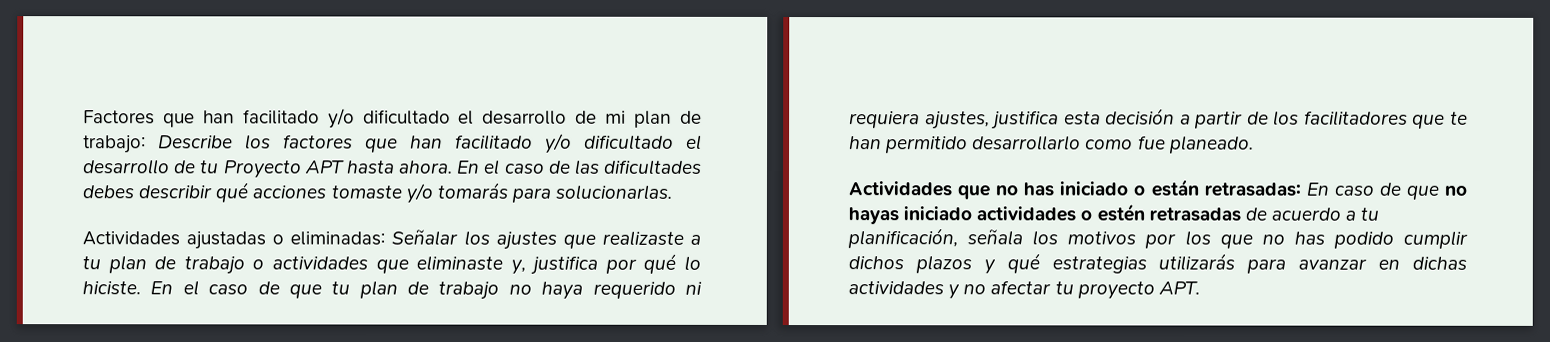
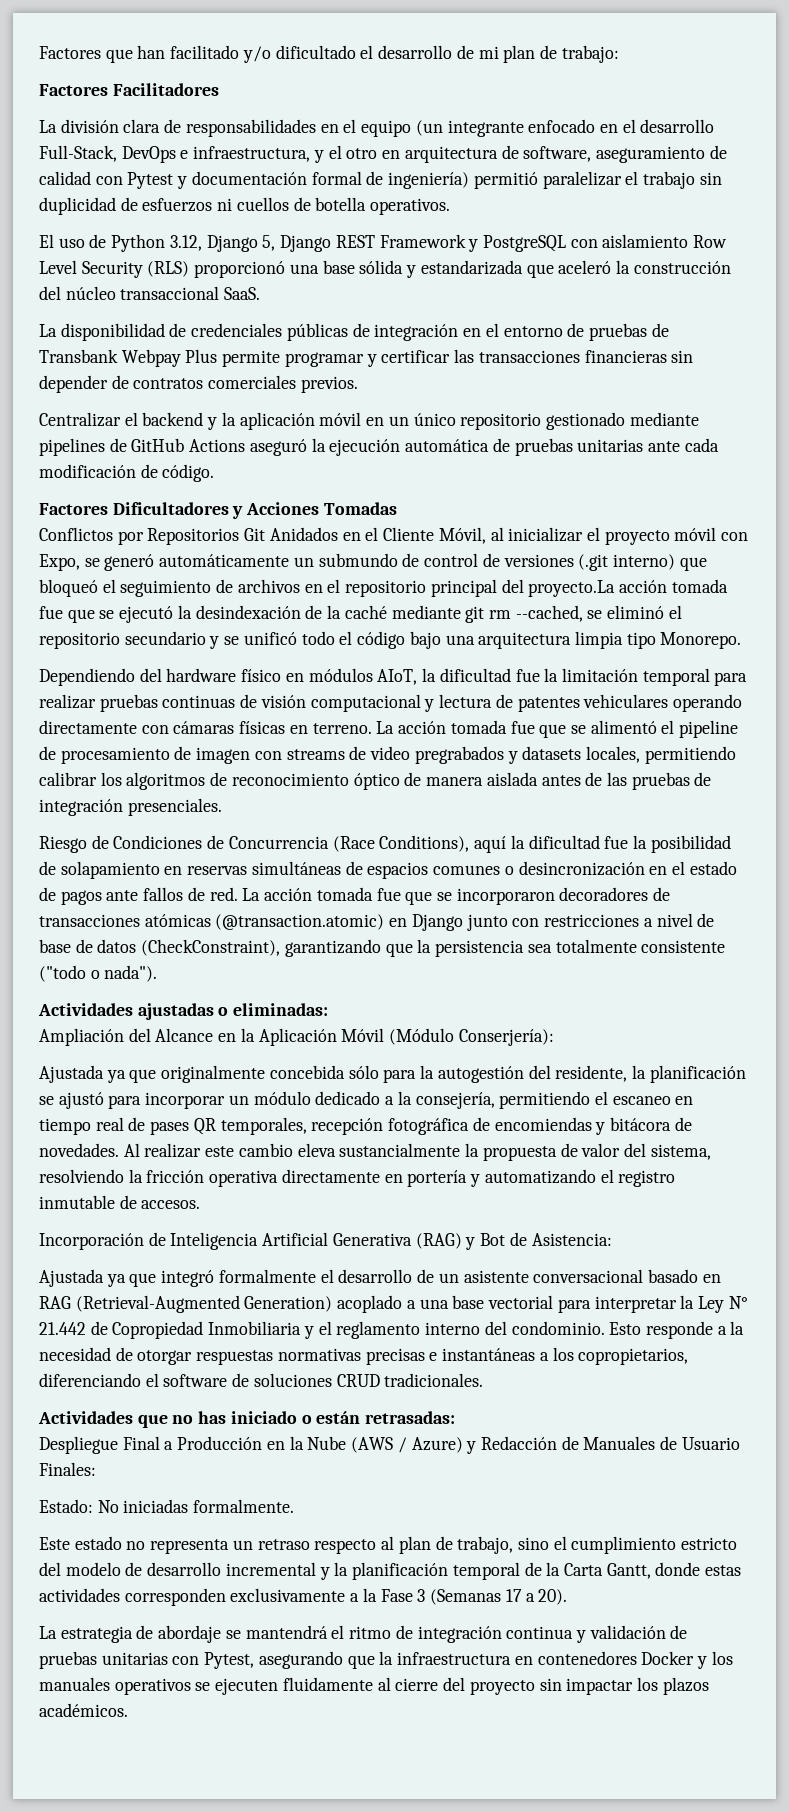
[158,133,702,154] [82,159,703,179] [82,182,673,204] [82,229,702,250] [82,253,702,275] [82,280,702,300] [849,108,1468,130] [849,135,1254,154] Describe los factores que han facilitado y/o dificultado el desarrollo de tu Proyecto APT hasta ahora. En el caso de las dificultades debes describir qué acciones tomaste y/o tomarás para solucionarlas. // Actividades ajustadas o eliminadas: Señalar los ajustes que realizaste a tu plan de trabajo o actividades que eliminaste y, justifica por qué lo hiciste. En el caso de que tu plan de trabajo no haya requerido ni requiera ajustes, justifica esta decisión a partir de los facilitadores que te han permitido desarrollarlo como fue planeado. -> [39,83,219,96] [39,119,715,137] [39,145,727,163] [39,171,722,189] [39,197,451,215] [39,234,728,252] [39,260,731,278] [39,286,261,300] [39,323,669,341] [39,349,694,367] [39,375,358,393] [39,412,699,430] [39,438,719,456] [39,464,215,482] [39,502,397,519] [39,527,749,545] [39,553,707,571] [39,579,728,597] [39,605,682,623] [39,631,742,649] [39,668,748,686] [39,694,742,712] [39,720,739,738] [39,746,736,764] [39,772,712,790] [39,798,222,816] [39,835,731,853] [39,861,737,879] [39,887,671,905] [39,913,715,931] [39,939,726,957] [39,965,158,982] [38,1003,329,1020] [39,1028,554,1046] [39,1065,746,1083] [39,1091,694,1109] [39,1117,692,1135] [39,1143,711,1161] [39,1169,676,1187] [39,1195,201,1209] [39,1232,612,1250] [39,1269,721,1287] [39,1295,748,1313] [39,1321,745,1339] [39,1347,689,1365] [39,1373,484,1387] // Factores Facilitadores // La división clara de responsabilidades en el equipo (un integrante enfocado en el desarrollo Full-Stack, DevOps e infraestructura, y el otro en arquitectura de software, aseguramiento de calidad con Pytest y documentación formal de ingeniería) permitió paralelizar el trabajo sin duplicidad de esfuerzos ni cuellos de botella operativos. // El uso de Python 3.12, Django 5, Django REST Framework y PostgreSQL con aislamiento Row Level Security (RLS) proporcionó una base sólida y estandarizada que aceleró la construcción del núcleo transaccional SaaS. // La disponibilidad de credenciales públicas de integración en el entorno de pruebas de Transbank Webpay Plus permite programar y certificar las transacciones financieras sin depender de contratos comerciales previos. // Centralizar el backend y la aplicación móvil en un único repositorio gestionado mediante pipelines de GitHub Actions aseguró la ejecución automática de pruebas unitarias ante cada modificación de código. // Factores Dificultadores y Acciones Tomadas // Conflictos por Repositorios Git Anidados en el Cliente Móvil, al inicializar el proyecto móvil con Expo, se generó automáticamente un submundo de control de versiones (.git interno) que bloqueó el seguimiento de archivos en el repositorio principal del proyecto.La acción tomada fue que se ejecutó la desindexación de la caché mediante git rm --cached, se eliminó el repositorio secundario y se unificó todo el código bajo una arquitectura limpia tipo Monorepo. // Dependiendo del hardware físico en módulos AIoT, la dificultad fue la limitación temporal para realizar pruebas continuas de visión computacional y lectura de patentes vehiculares operando directamente con cámaras físicas en terreno. La acción tomada fue que se alimentó el pipeline de procesamiento de imagen con streams de video pregrabados y datasets locales, permitiendo calibrar los algoritmos de reconocimiento óptico de manera aislada antes de las pruebas de integración presenciales. // Riesgo de Condiciones de Concurrencia (Race Conditions), aquí la dificultad fue la posibilidad de solapamiento en reservas simultáneas de espacios comunes o desincronización en el estado de pagos ante fallos de red. La acción tomada fue que se incorporaron decoradores de transacciones atómicas (@transaction.atomic) en Django junto con restricciones a nivel de base de datos (CheckConstraint), garantizando que la persistencia sea totalmente consistente ("todo o nada"). // Actividades ajustadas o eliminadas: // Ampliación del Alcance en la Aplicación Móvil (Módulo Conserjería): // Ajustada ya que originalmente concebida sólo para la autogestión del residente, la planificación se ajustó para incorporar un módulo dedicado a la consejería, permitiendo el escaneo en tiempo real de pases QR temporales, recepción fotográfica de encomiendas y bitácora de novedades. Al realizar este cambio eleva sustancialmente la propuesta de valor del sistema, resolviendo la fricción operativa directamente en portería y automatizando el registro inmutable de accesos. // Incorporación de Inteligencia Artificial Generativa (RAG) y Bot de Asistencia: // Ajustada ya que integró formalmente el desarrollo de un asistente conversacional basado en RAG (Retrieval-Augmented Generation) acoplado a una base vectorial para interpretar la Ley N° 21.442 de Copropiedad Inmobiliaria y el reglamento interno del condominio. Esto responde a la necesidad de otorgar respuestas normativas precisas e instantáneas a los copropietarios, diferenciando el software de soluciones CRUD tradicionales.
[1305,182,1467,200] [848,203,1380,225] [847,228,1468,249] [848,253,1467,275] [848,280,1200,300] En caso de que no hayas iniciado actividades o estén retrasadas de acuerdo a tu planificación, señala los motivos por los que no has podido cumplir dichos plazos y qué estrategias utilizarás para avanzar en dichas actividades y no afectar tu proyecto APT. -> [39,1436,740,1454] [39,1462,96,1476] [39,1499,295,1513] [39,1536,738,1554] [39,1562,742,1580] [39,1588,568,1606] [39,1625,688,1643] [39,1651,733,1669] [39,1677,709,1695] [39,1703,128,1717] // Despliegue Final a Producción en la Nube (AWS / Azure) y Redacción de Manuales de Usuario Finales: // Estado: No iniciadas formalmente. // Este estado no representa un retraso respecto al plan de trabajo, sino el cumplimiento estricto del modelo de desarrollo incremental y la planificación temporal de la Carta Gantt, donde estas actividades corresponden exclusivamente a la Fase 3 (Semanas 17 a 20). // La estrategia de abordaje se mantendrá el ritmo de integración continua y validación de pruebas unitarias con Pytest, asegurando que la infraestructura en contenedores Docker y los manuales operativos se ejecuten fluidamente al cierre del proyecto sin impactar los plazos académicos.

